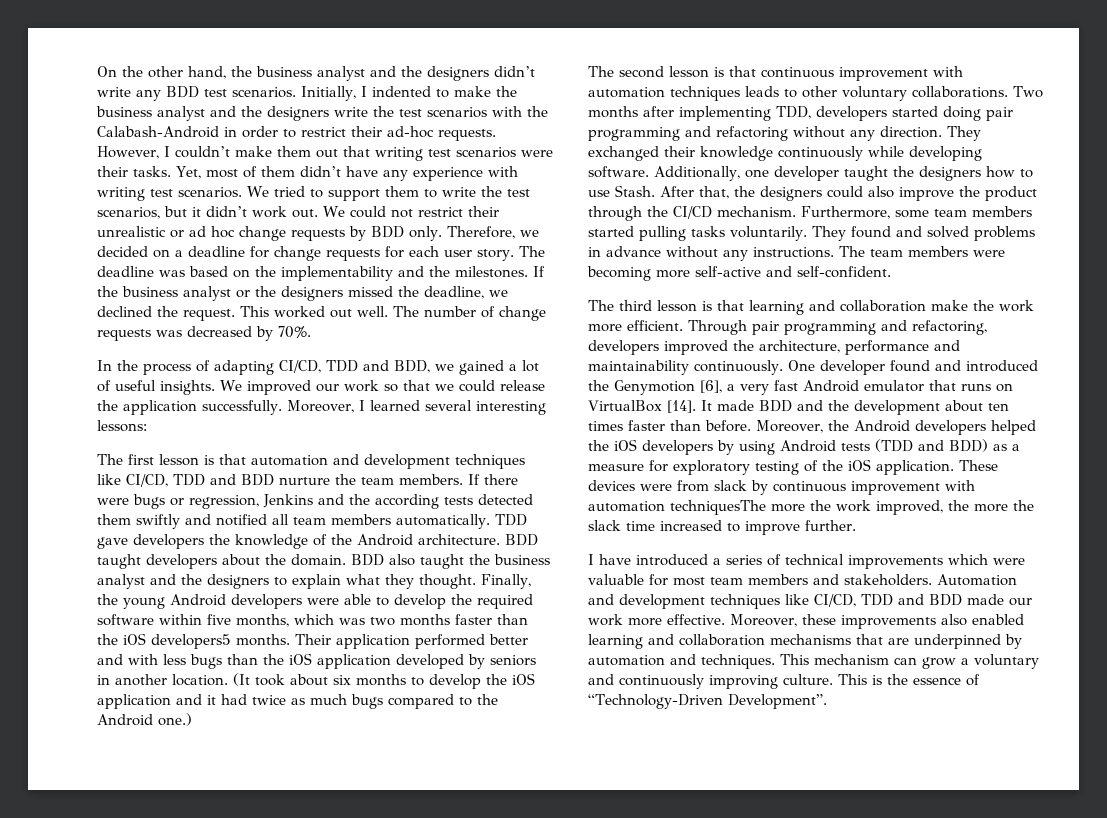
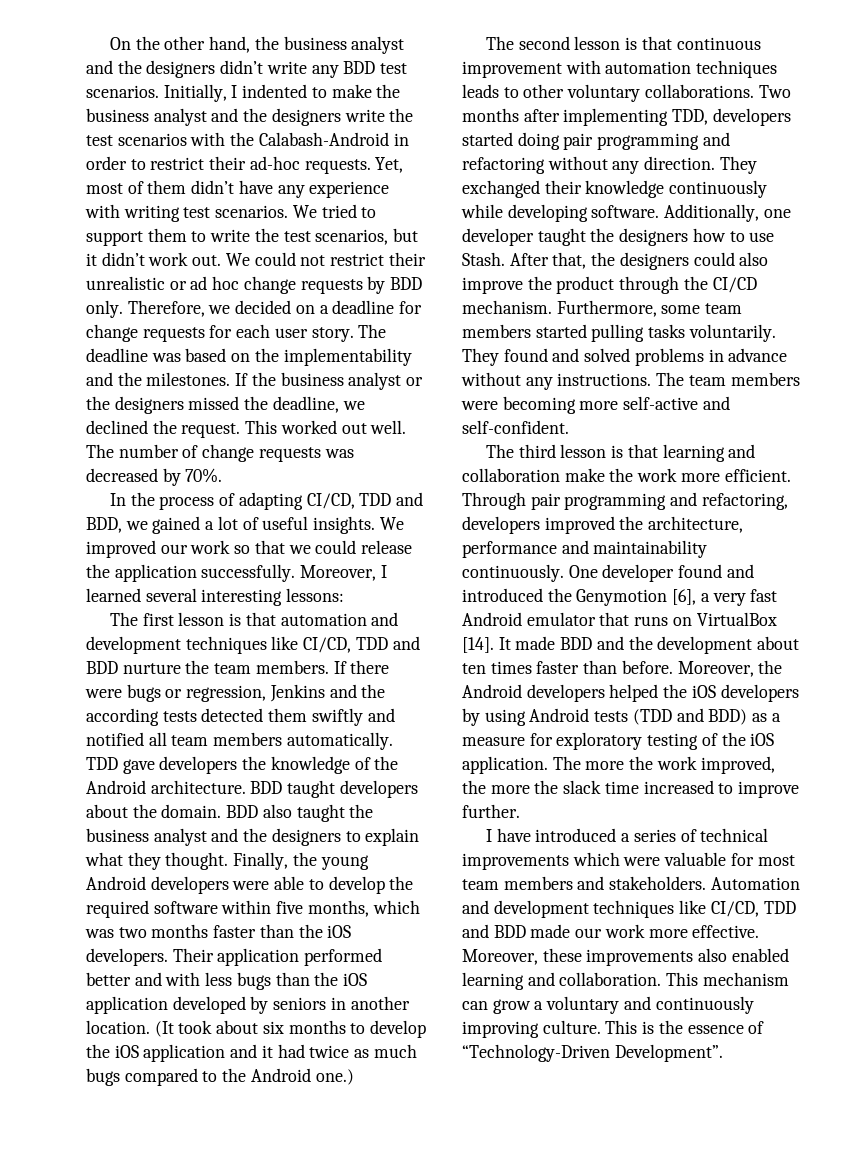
[97,146,553,161] [97,166,171,177] However, I couldn’t make them out that writing test scenarios were their tasks. -> (371, 166) none
[151,634,290,649] developers5 months. -> [86,948,168,966] developers.
[959,460,998,471] [588,480,975,495] [588,500,766,515] These devices were from slack by continuous improvement with automation techniquesThe -> [552,756,581,770] The
[679,634,1022,649] [588,654,775,669] collaboration mechanisms that are underpinned by automation and techniques. -> [559,972,662,986] collaboration.

